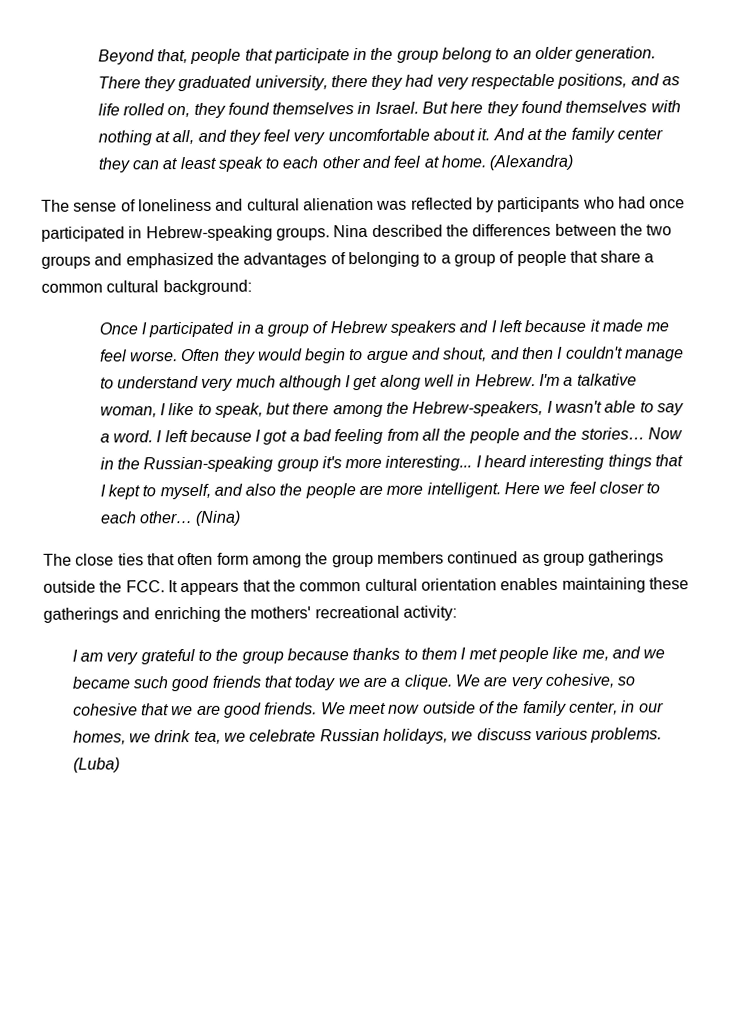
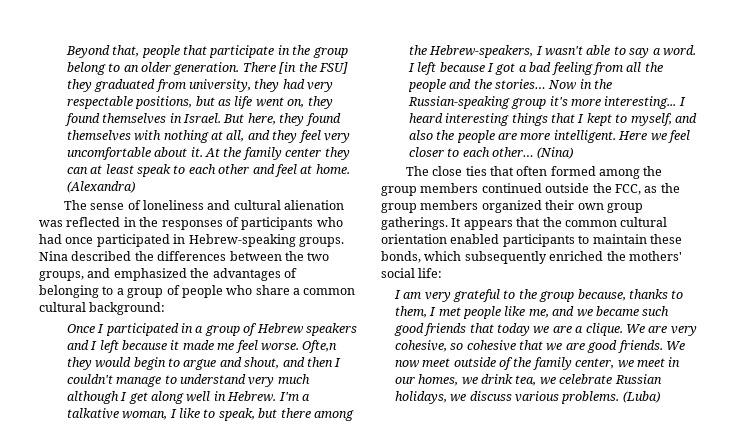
[143,74,368,92] they graduated university, there -> [279,62,348,74] [66,79,251,92] [in the FSU] they graduated from university,
[630,73,660,86] and -> [195,96,215,106] but
[122,103,165,116] rolled -> [255,97,284,107] went
[450,101,484,114] here -> [247,113,276,125] here,
[492,128,543,141] And at -> [204,148,220,157] At
[475,197,494,213] by -> [123,217,239,230] in the responses of
[41,255,91,269] groups -> [39,271,84,281] groups,
[569,250,598,263] that -> [226,285,253,295] who
[181,348,221,362] Often -> [302,340,338,353] Ofte,n
[216,552,249,565] form -> [550,166,596,176] formed
[521,550,665,566] [43,580,165,593] as group gatherings outside the FCC. -> [545,183,680,195] [381,200,643,213] [381,217,448,230] outside the FCC, as the group members organized their own group gatherings.
[500,577,689,593] [43,605,457,623] enables maintaining these gatherings and enriching the mothers' recreational activity: -> [450,234,682,247] [381,251,682,264] [381,268,443,278] enabled participants to maintain these bonds, which subsequently enriched the mothers' social life:
[287,648,350,661] because -> [577,289,626,301] because,
[420,647,457,660] them -> [394,306,427,318] them,
[349,702,421,715] meet now -> [394,358,451,368] now meet
(618, 708) none -> [617,358,665,368] we meet

